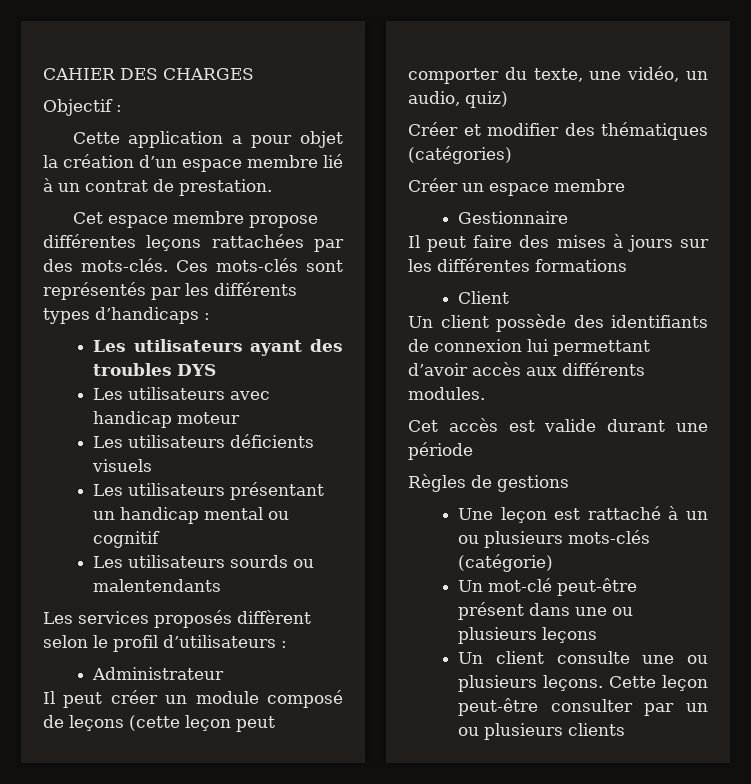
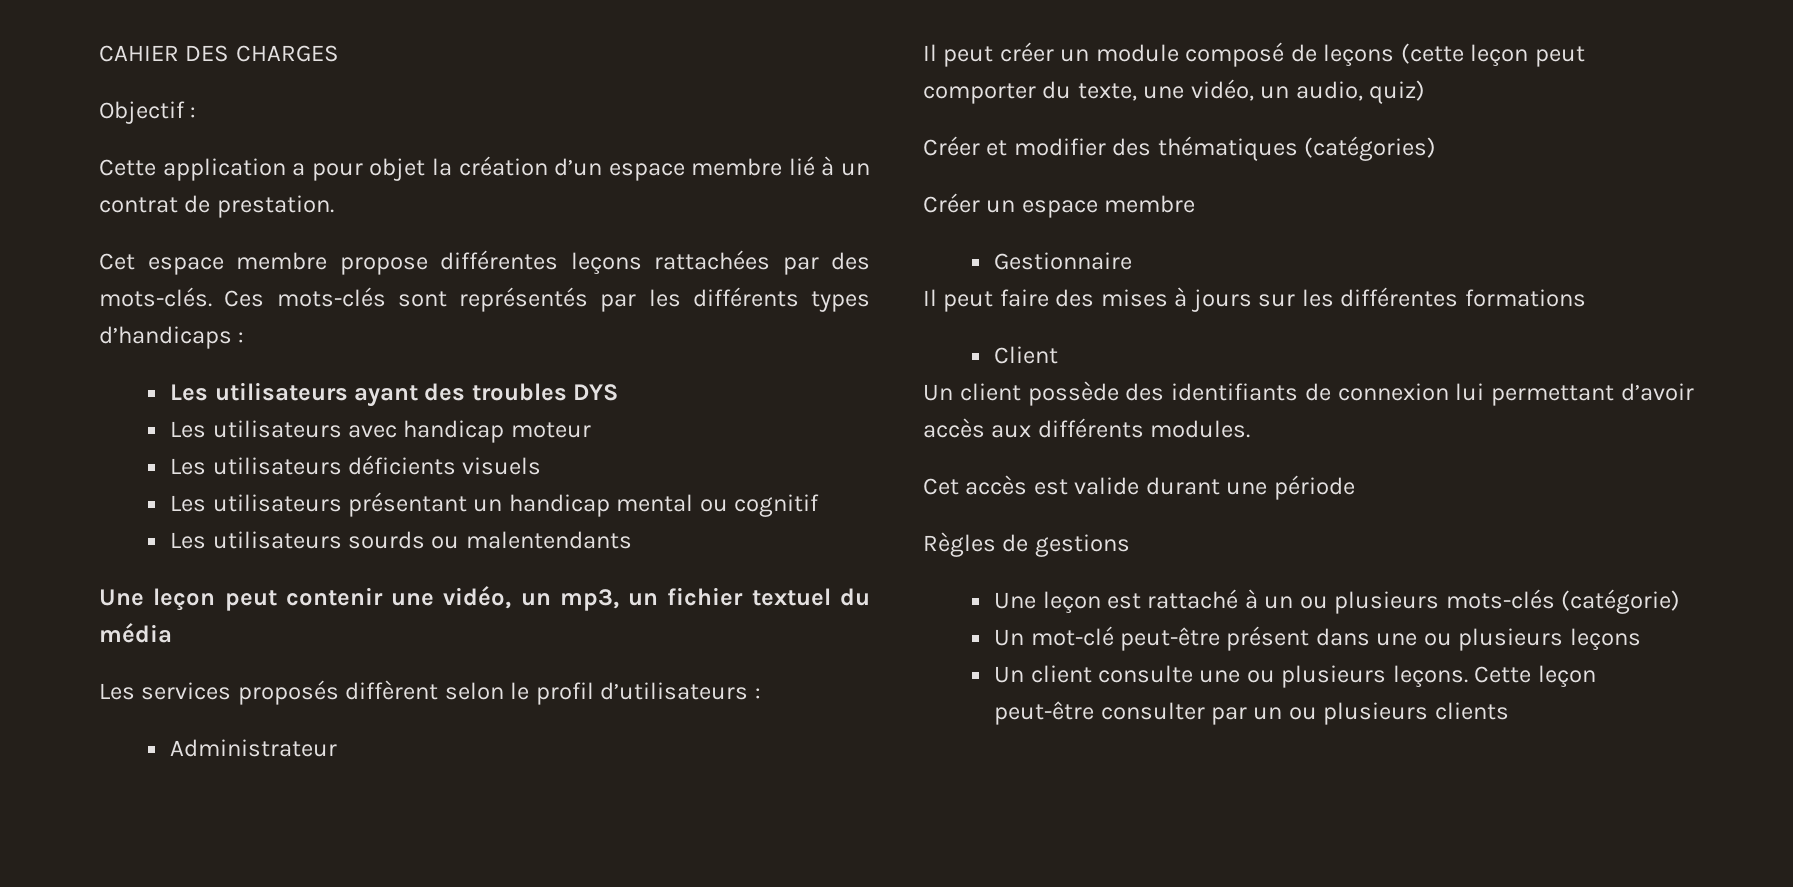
(222, 585) none -> [99,586,870,611] [99,623,172,643] // Une leçon peut contenir une vidéo, un mp3, un fichier textuel du média

